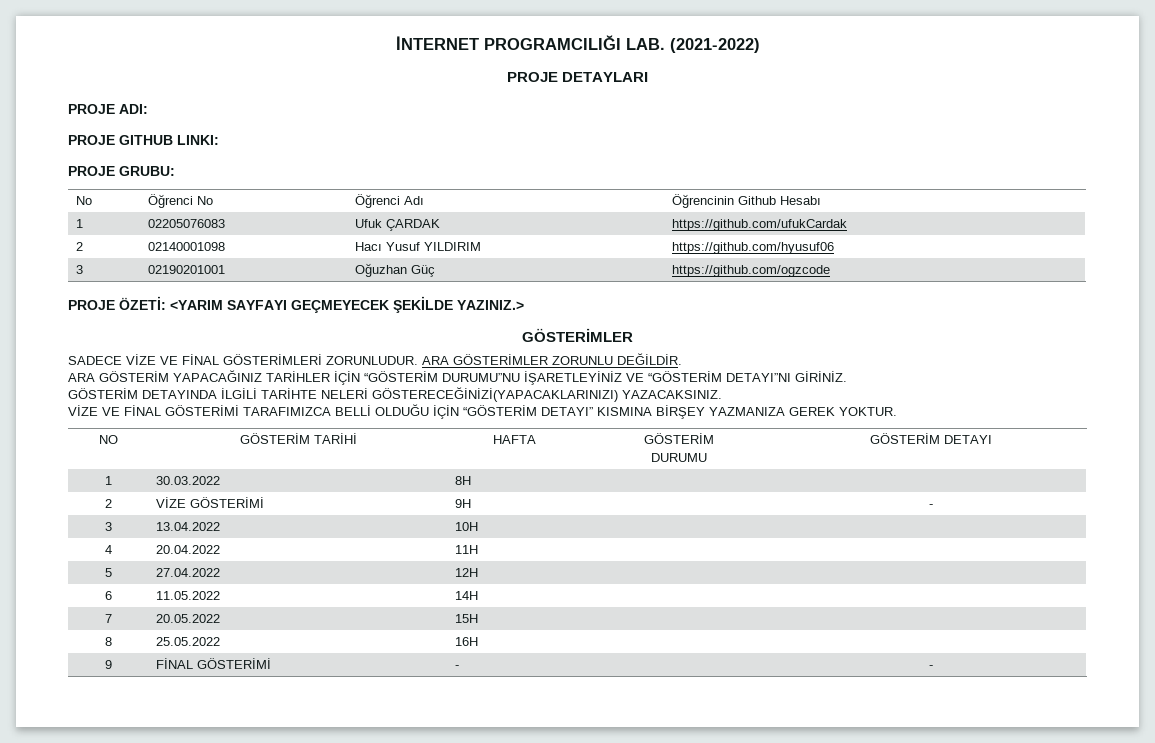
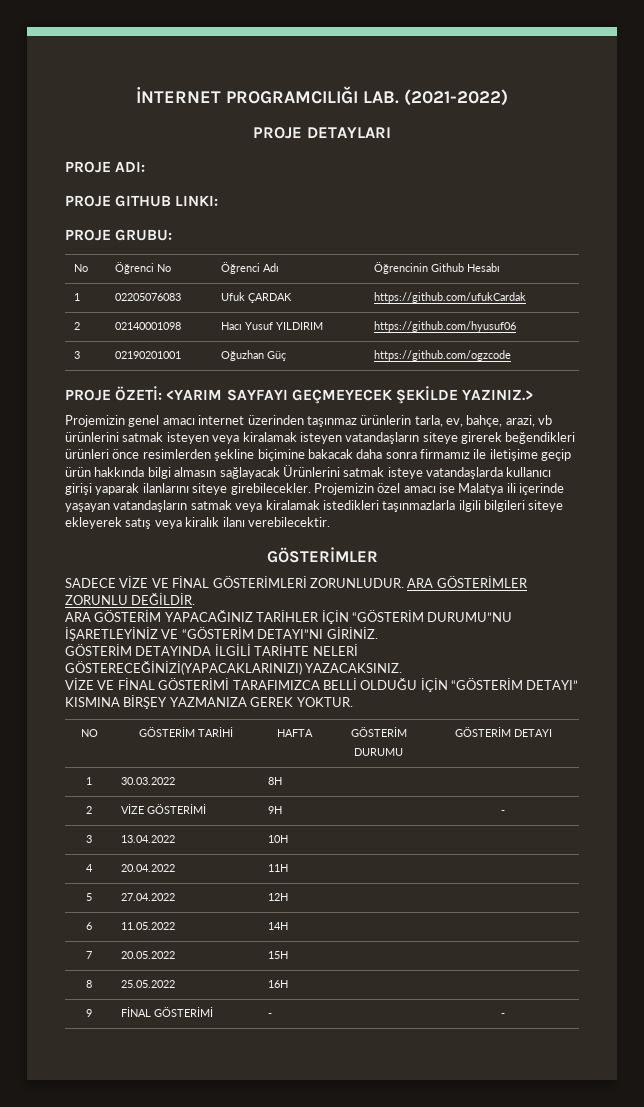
(524, 305) none -> [65,415,553,427] [65,432,576,444] [65,449,572,461] [65,465,552,479] [65,483,565,495] [65,500,564,512] [65,517,330,529] // Projemizin genel amacı internet üzerinden taşınmaz ürünlerin tarla, ev, bahçe, arazi, vb ürünlerini satmak isteyen veya kiralamak isteyen vatandaşların siteye girerek beğendikleri ürünleri önce resimlerden şekline biçimine bakacak daha sonra firmamız ile iletişime geçip ürün hakkında bilgi almasın sağlayacak Ürünlerini satmak isteye vatandaşlarda kullanıcı girişi yaparak ilanlarını siteye girebilecekler. Projemizin özel amacı ise Malatya ili içerinde yaşayan vatandaşların satmak veya kiralamak istedikleri taşınmazlarla ilgili bilgileri siteye ekleyerek satış veya kiralık ilanı verebilecektir.

